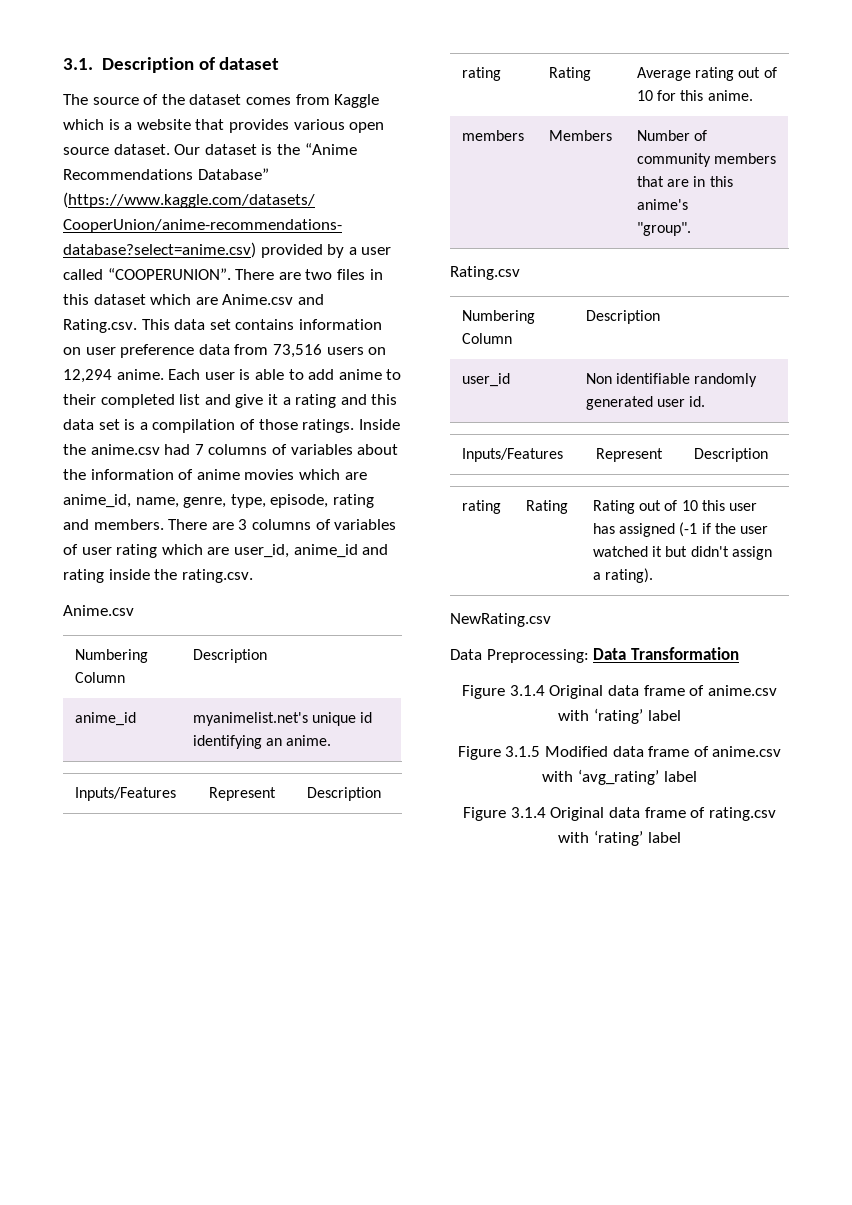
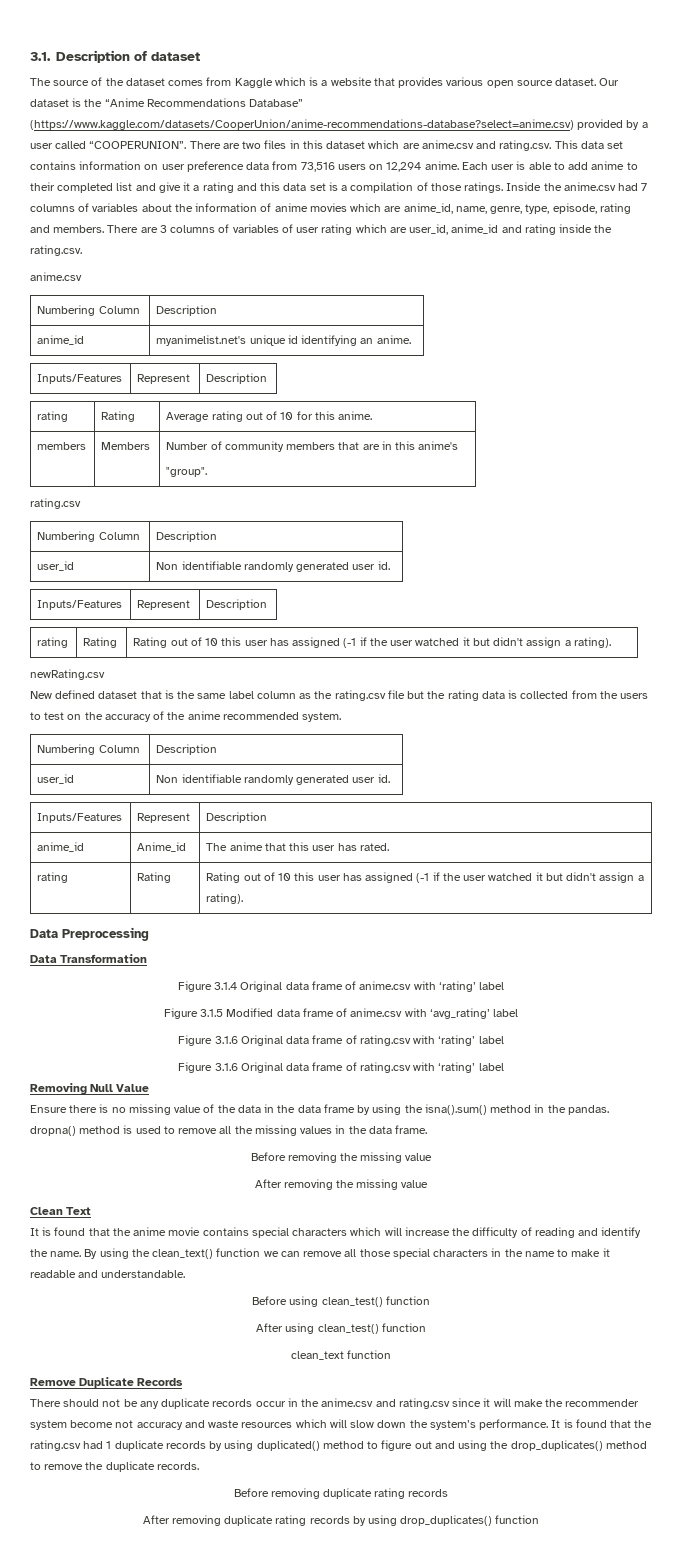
[222,294,324,305] [63,319,137,333] Anime.csv and Rating.csv. -> [421,140,552,151] anime.csv and rating.csv.
[63,605,134,616] Anime.csv -> [30,272,82,281] anime.csv
[450,266,520,280] Rating.csv -> [30,498,81,509] rating.csv
[450,613,551,627] [450,649,589,663] NewRating.csv // Data Preprocessing: -> [30,669,105,680] [30,690,649,701] [30,711,342,722] [37,744,140,755] [156,744,218,755] [37,774,75,784] [156,774,390,785] [37,813,123,823] [137,813,191,823] [206,812,268,823] [37,842,85,852] [137,842,187,852] [206,842,389,851] [37,872,69,883] [137,872,172,883] [206,872,644,883] [206,893,244,904] [30,927,149,941] newRating.csv // New defined dataset that is the same label column as the rating.csv file but the rating data is collected from the users to test on the accuracy of the anime recommended system. // Numbering Column | Description // user_id | Non identifiable randomly generated user id. // Inputs/Features | Represent | Description // anime_id | Anime_id | The anime that this user has rated. // rating | Rating | Rating out of 10 this user has assigned (-1 if the user watched it but didn't assign a rating). // Data Preprocessing //
[510,807,776,821] [558,830,681,846] 3.1.4 Original data frame of rating.csv with ‘rating’ label -> [214,1035,504,1046] [178,1062,504,1073] [30,1083,150,1095] [30,1104,609,1115] [30,1125,428,1136] [250,1152,433,1163] [254,1179,429,1190] [30,1207,92,1215] [30,1227,642,1238] [30,1248,610,1259] [30,1270,186,1278] [252,1296,430,1307] [256,1323,426,1334] [290,1350,392,1360] [30,1377,184,1388] [30,1398,640,1409] [30,1419,653,1430] [30,1440,647,1451] [30,1461,199,1472] [233,1488,449,1499] [142,1515,540,1526] 3.1.6 Original data frame of rating.csv with ‘rating’ label // Figure 3.1.6 Original data frame of rating.csv with ‘rating’ label // Removing Null Value // Ensure there is no missing value of the data in the data frame by using the isna().sum() method in the pandas. dropna() method is used to remove all the missing values in the data frame. // Before removing the missing value // After removing the missing value // Clean Text // It is found that the anime movie contains special characters which will increase the difficulty of reading and identify the name. By using the clean_text() function we can remove all those special characters in the name to make it readable and understandable. // Before using clean_test() function // After using clean_test() function // clean_text function // Remove Duplicate Records // There should not be any duplicate records occur in the anime.csv and rating.csv since it will make the recommender system become not accuracy and waste resources which will slow down the system’s performance. It is found that the rating.csv had 1 duplicate records by using duplicated() method to figure out and using the drop_duplicates() method to remove the duplicate records. // Before removing duplicate rating records // After removing duplicate rating records by using drop_duplicates() function

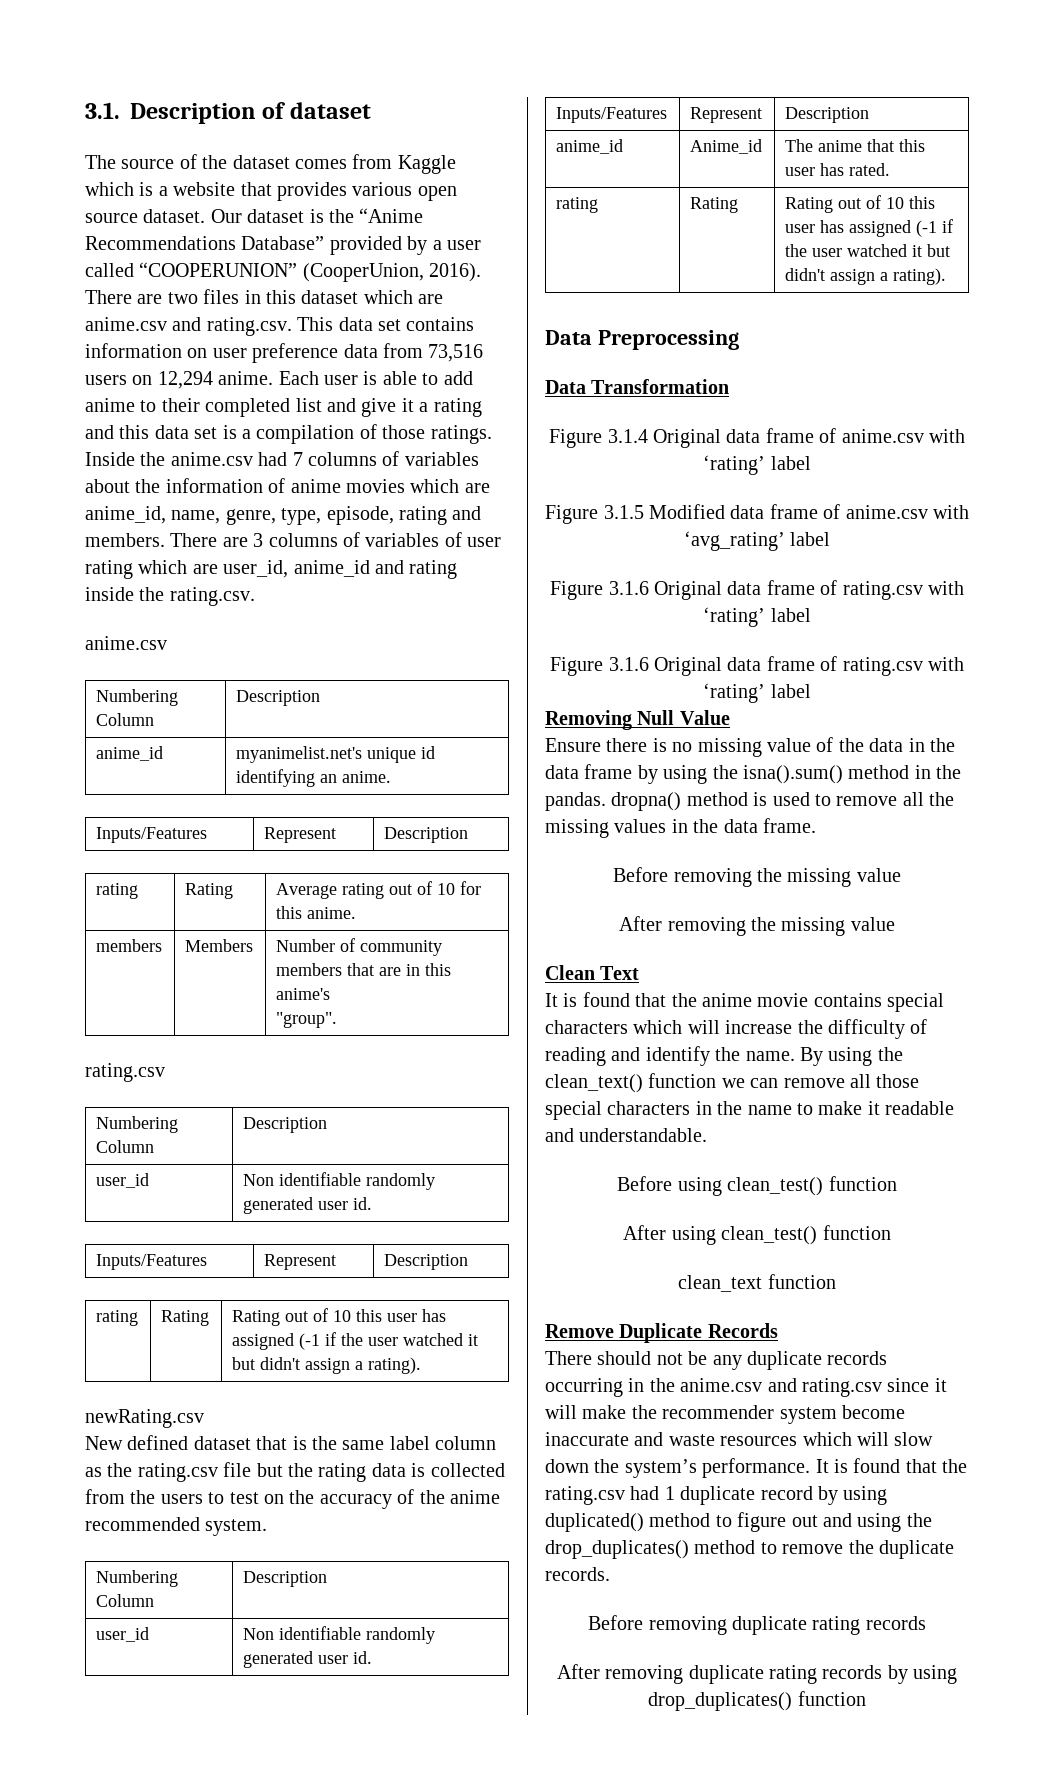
[30,119,574,130] (https://www.kaggle.com/datasets/CooperUnion/anime-recommendations-database?select=anime.csv) -> (325, 243) none
[89,141,187,149] “COOPERUNION”. -> [139,262,482,282] “COOPERUNION” (CooperUnion, 2016).
[255,1401,286,1407] occur -> [545,1378,623,1397] occurring
[115,1420,183,1430] not accuracy -> [545,1432,629,1446] inaccurate
[165,1441,206,1449] records -> [760,1486,813,1500] record

